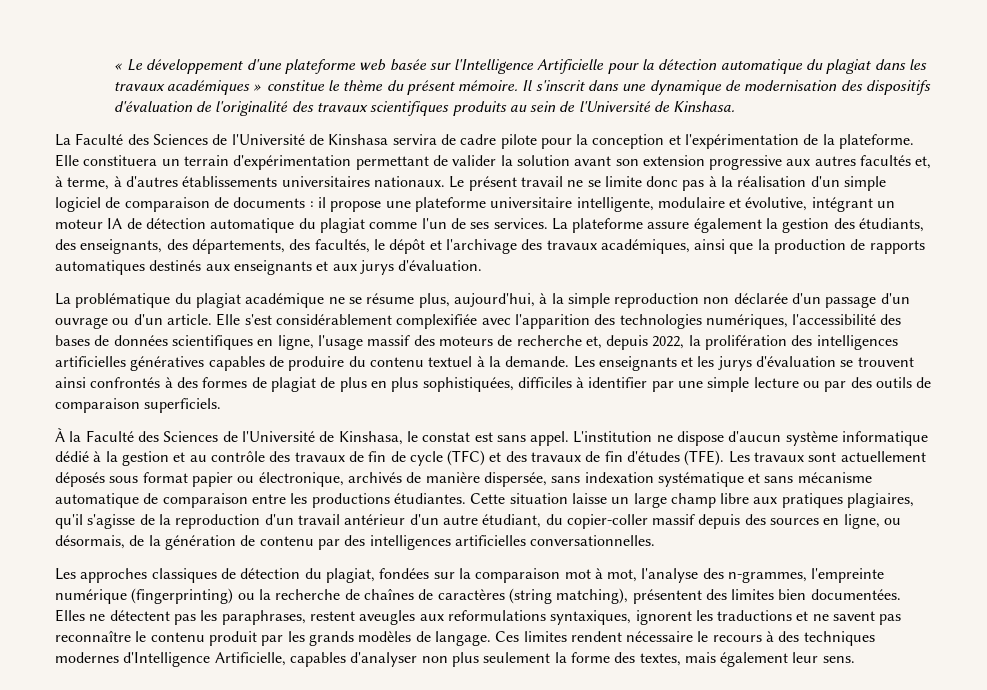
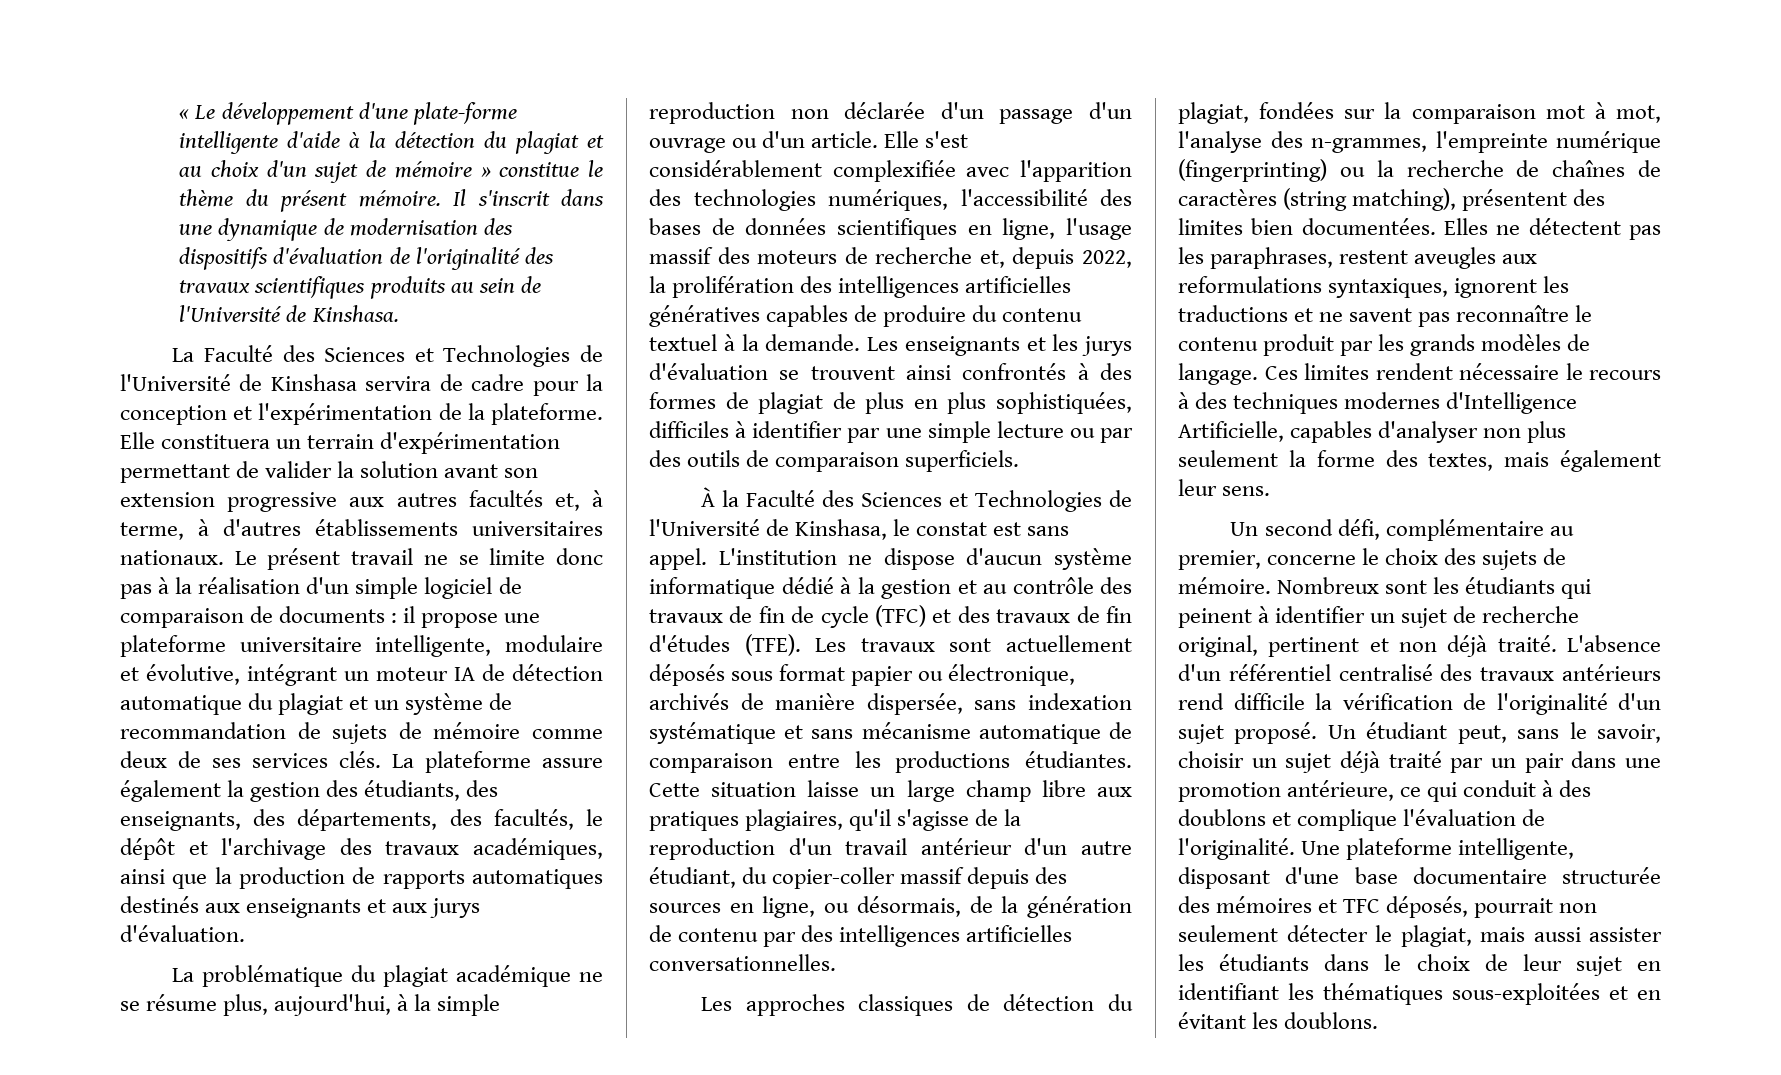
[284,59,639,74] plateforme web basée sur l'Intelligence Artificielle pour -> [412,102,517,125] [179,131,361,154] plate-forme intelligente d'aide à
[720,59,928,74] [113,80,250,95] automatique du plagiat dans les travaux académiques -> [484,131,605,154] [179,160,472,183] du plagiat et au choix d'un sujet de mémoire
(208, 139) none -> [414,345,571,367] et Technologies
[500,134,537,149] pilote -> (525, 382) none
[369,218,548,229] comme l'un de ses services. -> [349,693,513,715] [120,722,603,744] [120,751,381,768] et un système de recommandation de sujets de mémoire comme deux de ses services clés.
(219, 436) none -> [949,490,1103,512] et Technologies
(855, 659) none -> [1230,519,1574,541] [1178,548,1567,570] [1178,577,1592,599] [1178,606,1580,628] [1178,635,1661,657] [1178,664,1661,681] [1178,693,1661,715] [1178,722,1661,744] [1178,751,1661,773] [1178,780,1592,802] [1178,809,1546,831] [1178,838,1575,860] [1178,867,1661,889] [1178,896,1598,918] [1178,925,1662,947] [1178,954,1661,976] [1178,983,1661,1005] [1178,1012,1379,1029] // Un second défi, complémentaire au premier, concerne le choix des sujets de mémoire. Nombreux sont les étudiants qui peinent à identifier un sujet de recherche original, pertinent et non déjà traité. L'absence d'un référentiel centralisé des travaux antérieurs rend difficile la vérification de l'originalité d'un sujet proposé. Un étudiant peut, sans le savoir, choisir un sujet déjà traité par un pair dans une promotion antérieure, ce qui conduit à des doublons et complique l'évaluation de l'originalité. Une plateforme intelligente, disposant d'une base documentaire structurée des mémoires et TFC déposés, pourrait non seulement détecter le plagiat, mais aussi assister les étudiants dans le choix de leur sujet en identifiant les thématiques sous-exploitées et en évitant les doublons.

